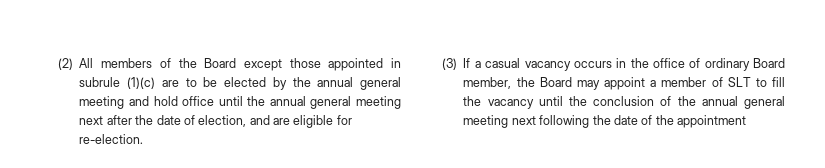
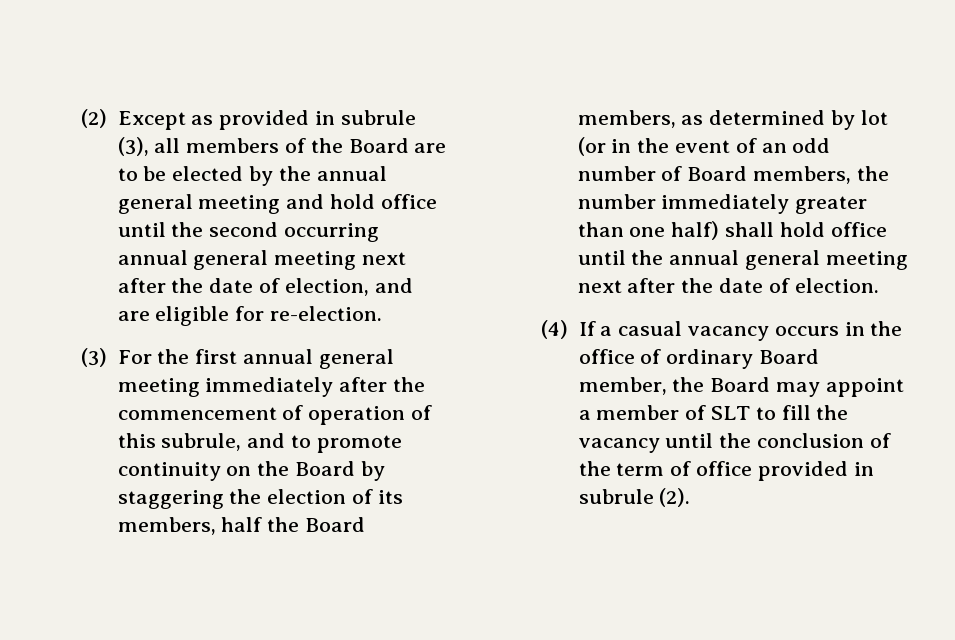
[79,58,401,71] [79,77,156,89] All members of the Board except those appointed in subrule (1)(c) -> [117,110,416,130] [117,137,409,156] Except as provided in subrule (3), all members of the Board
(266, 101) none -> [209,222,379,242] second occurring
(458, 64) none -> [117,349,394,369] [117,377,425,397] [117,405,432,425] [117,433,402,453] [117,461,385,481] [117,489,403,509] [117,517,365,535] [577,110,888,130] [577,137,831,156] [577,166,889,184] [577,194,868,214] [577,221,887,240] [577,250,908,270] [577,278,879,293] [540,320,568,339] For the first annual general meeting immediately after the commencement of operation of this subrule, and to promote continuity on the Board by staggering the election of its members, half the Board members, as determined by lot (or in the event of an odd number of Board members, the number immediately greater than one half) shall hold office until the annual general meeting next after the date of election. // (4)
[701,96,785,109] [463,115,747,128] annual general meeting next following the date of the appointment -> [616,461,874,481] [578,488,691,507] term of office provided in subrule (2).

